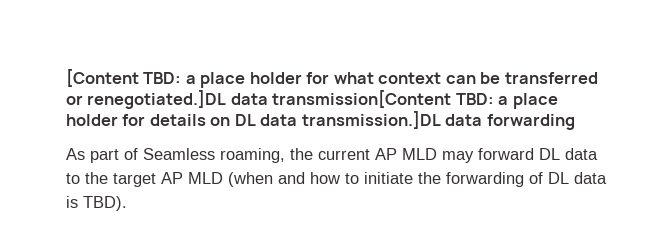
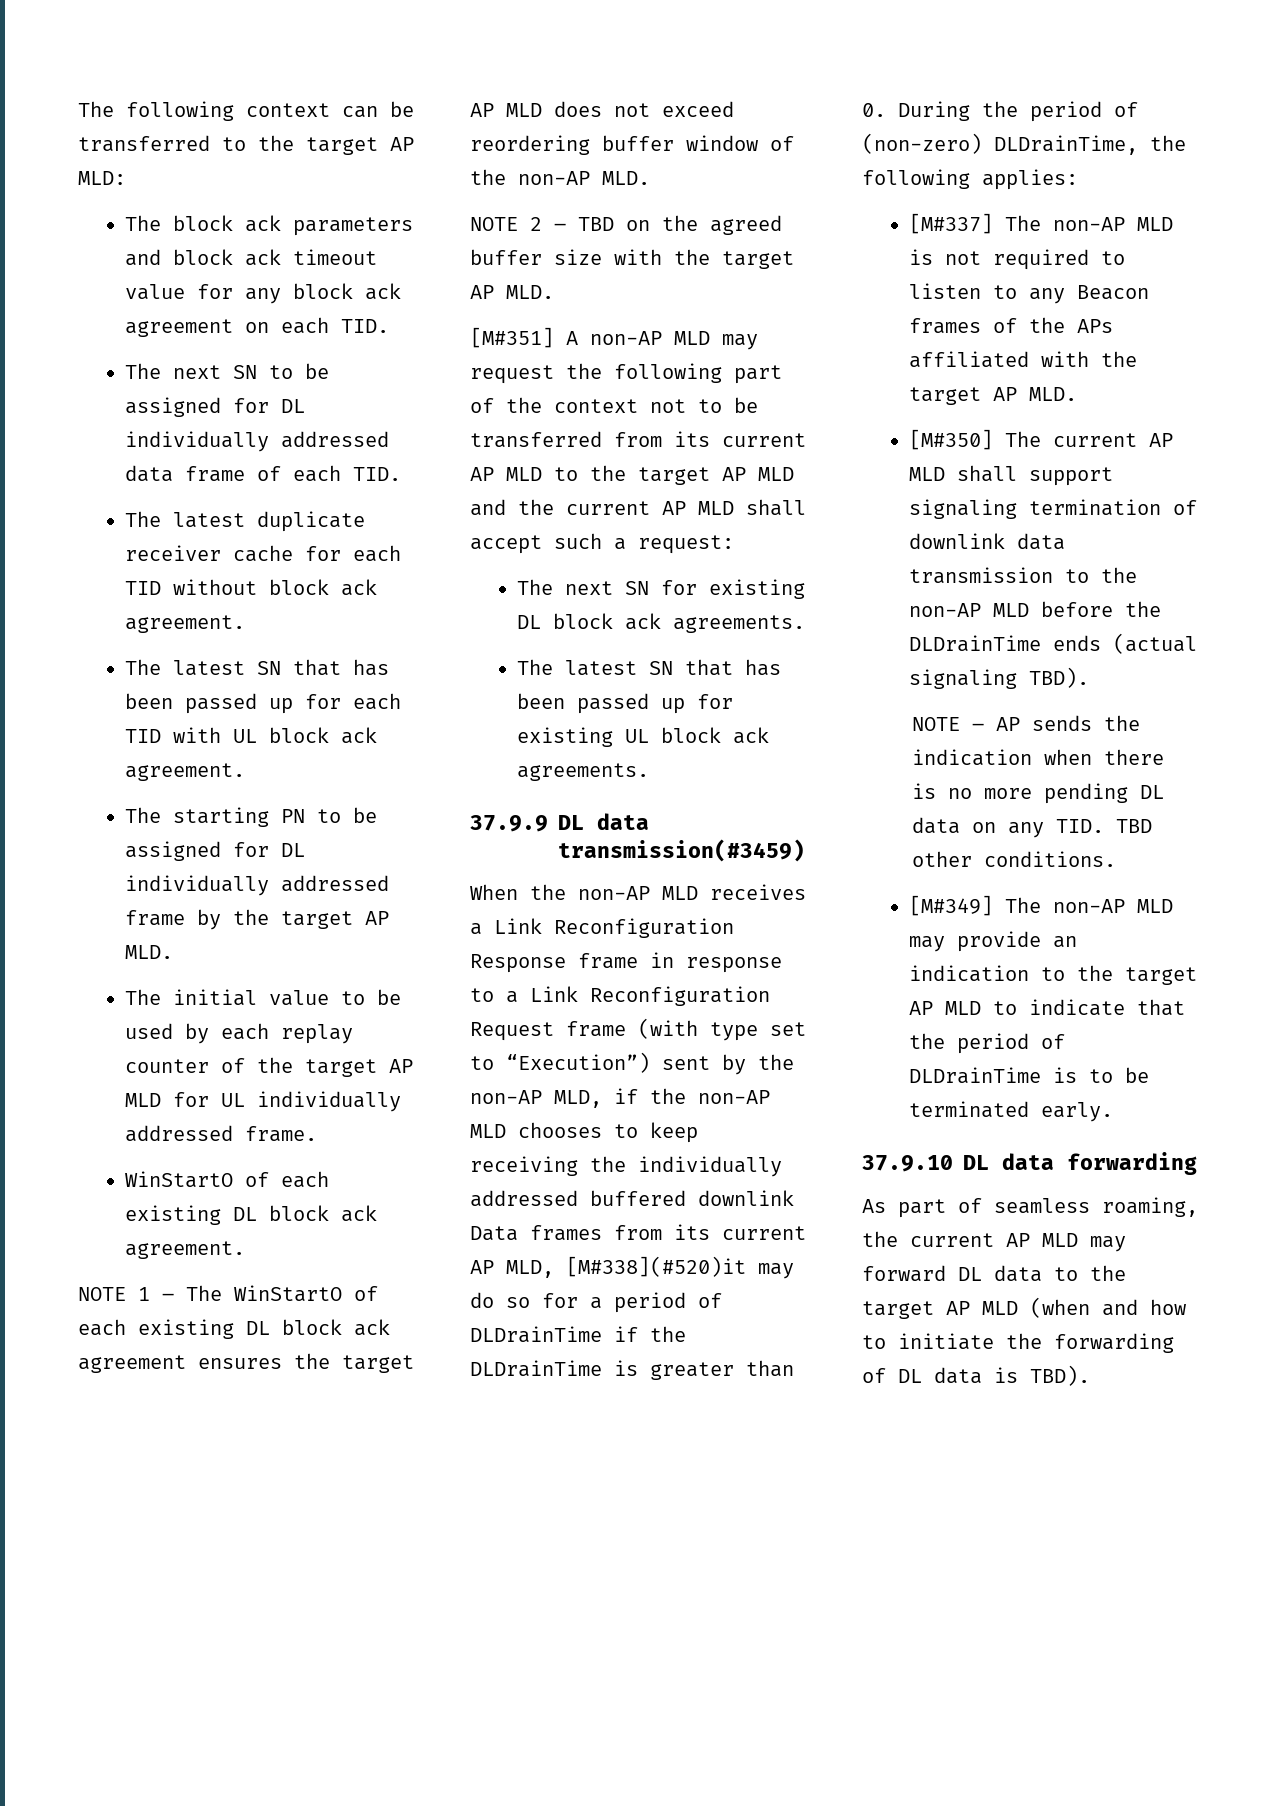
[66,69,598,88] [66,90,558,109] [66,111,441,129] [Content TBD: a place holder for what context can be transferred or renegotiated.]DL data transmission[Content TBD: a place holder for details on DL data transmission.]DL -> [78,101,414,121] [78,135,414,155] [78,171,126,185] [125,215,414,236] [125,249,378,266] [125,283,402,304] [125,317,390,337] [125,363,330,379] [125,397,306,417] [125,431,390,452] [125,465,402,482] [125,511,366,532] [125,545,402,562] [125,579,378,596] [125,615,246,633] [125,659,390,676] [125,693,402,714] [125,727,378,744] [125,763,246,781] [125,807,378,827] [125,841,306,861] [125,875,390,896] [125,909,390,930] [125,945,174,959] [125,989,402,1006] [125,1023,354,1044] [125,1057,414,1077] [125,1091,402,1112] [125,1125,318,1142] [125,1171,330,1188] [125,1205,378,1225] [125,1241,246,1259] [78,1285,378,1302] [78,1319,390,1339] [78,1353,414,1373] [470,101,734,117] [470,135,794,155] [470,169,650,185] [470,215,782,235] [470,249,794,269] [470,285,554,299] [470,327,758,350] [470,363,782,384] [470,397,758,413] [470,431,806,448] [470,465,794,485] [470,499,806,516] [470,533,734,554] [517,579,806,599] [517,613,806,633] [517,659,782,676] [517,693,734,714] [517,727,770,747] [517,763,650,781] [470,813,649,832] [558,839,805,862] [470,884,806,900] [470,918,734,938] [470,952,782,973] [470,986,770,1006] [470,1018,806,1041] [470,1052,794,1075] [470,1088,770,1108] [470,1122,698,1143] [470,1156,782,1177] [470,1190,794,1207] [470,1224,806,1241] [470,1256,794,1279] [470,1292,722,1313] [470,1326,686,1343] [470,1360,794,1380] [862,101,1138,122] [862,133,1186,155] [862,169,1078,190] [909,213,1174,234] [909,249,1126,270] [909,283,1150,304] [909,317,1114,334] [909,351,1138,368] [909,387,1078,405] [909,429,1174,450] [909,465,1114,486] [909,499,1198,519] [909,533,1066,550] [909,567,1138,584] [909,601,1162,617] [909,633,1198,654] [909,667,1090,689] [912,715,1141,731] [912,749,1165,766] [912,783,1165,804] [912,817,1153,838] [912,851,1117,867] [909,895,1174,916] [909,931,1078,952] [909,965,1198,985] [909,999,1186,1016] [909,1033,1066,1054] [909,1067,1150,1084] [909,1101,1114,1122] [862,1155,989,1172] The following context can be transferred to the target AP MLD: // The block ack parameters and block ack timeout value for any block ack agreement on each TID. // The next SN to be assigned for DL individually addressed data frame of each TID. // The latest duplicate receiver cache for each TID without block ack agreement. // The latest SN that has been passed up for each TID with UL block ack agreement. // The starting PN to be assigned for DL individually addressed frame by the target AP MLD. // The initial value to be used by each replay counter of the target AP MLD for UL individually addressed frame. // WinStartO of each existing DL block ack agreement. // NOTE 1 – The WinStartO of each existing DL block ack agreement ensures the target AP MLD does not exceed reordering buffer window of the non-AP MLD. // NOTE 2 – TBD on the agreed buffer size with the target AP MLD. // [M#351] A non-AP MLD may request the following part of the context not to be transferred from its current AP MLD to the target AP MLD and the current AP MLD shall accept such a request: // The next SN for existing DL block ack agreements. // The latest SN that has been passed up for existing UL block ack agreements. // 37.9.9 DL data transmission(#3459) // When the non-AP MLD receives a Link Reconfiguration Response frame in response to a Link Reconfiguration Request frame (with type set to “Execution”) sent by the non-AP MLD, if the non-AP MLD chooses to keep receiving the individually addressed buffered downlink Data frames from its current AP MLD, [M#338](#520)it may do so for a period of DLDrainTime if the DLDrainTime is greater than 0. During the period of (non-zero) DLDrainTime, the following applies: // [M#337] The non-AP MLD is not required to listen to any Beacon frames of the APs affiliated with the target AP MLD. // [M#350] The current AP MLD shall support signaling termination of downlink data transmission to the non-AP MLD before the DLDrainTime ends (actual signaling TBD). // NOTE – AP sends the indication when there is no more pending DL data on any TID. TBD other conditions. // [M#349] The non-AP MLD may provide an indication to the target AP MLD to indicate that the period of DLDrainTime is to be terminated early. // 37.9.10 DL
[143,148,215,160] Seamless -> [994,1198,1090,1214] seamless

